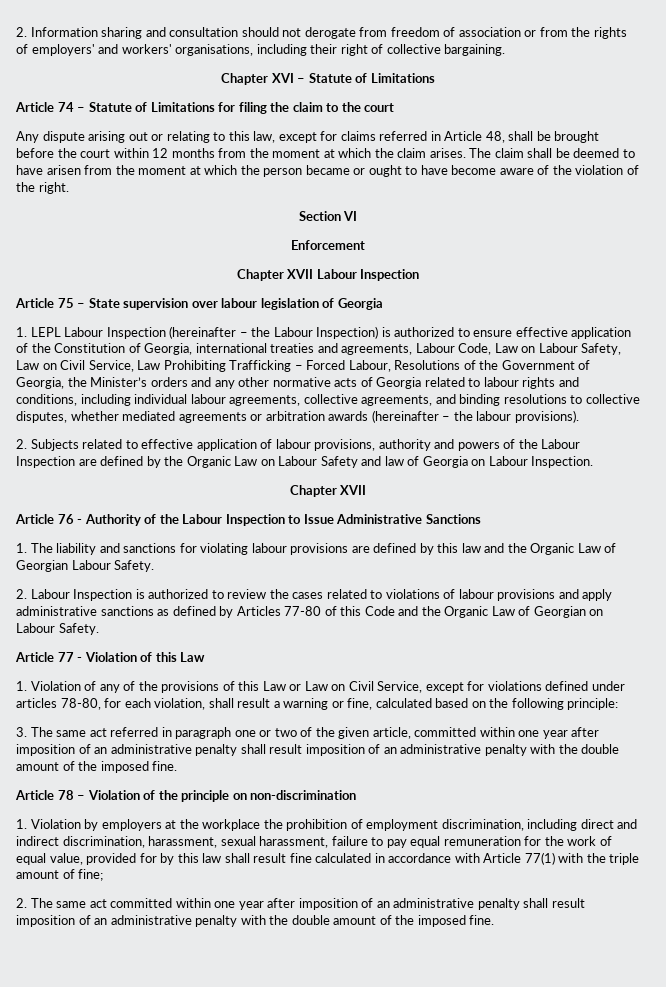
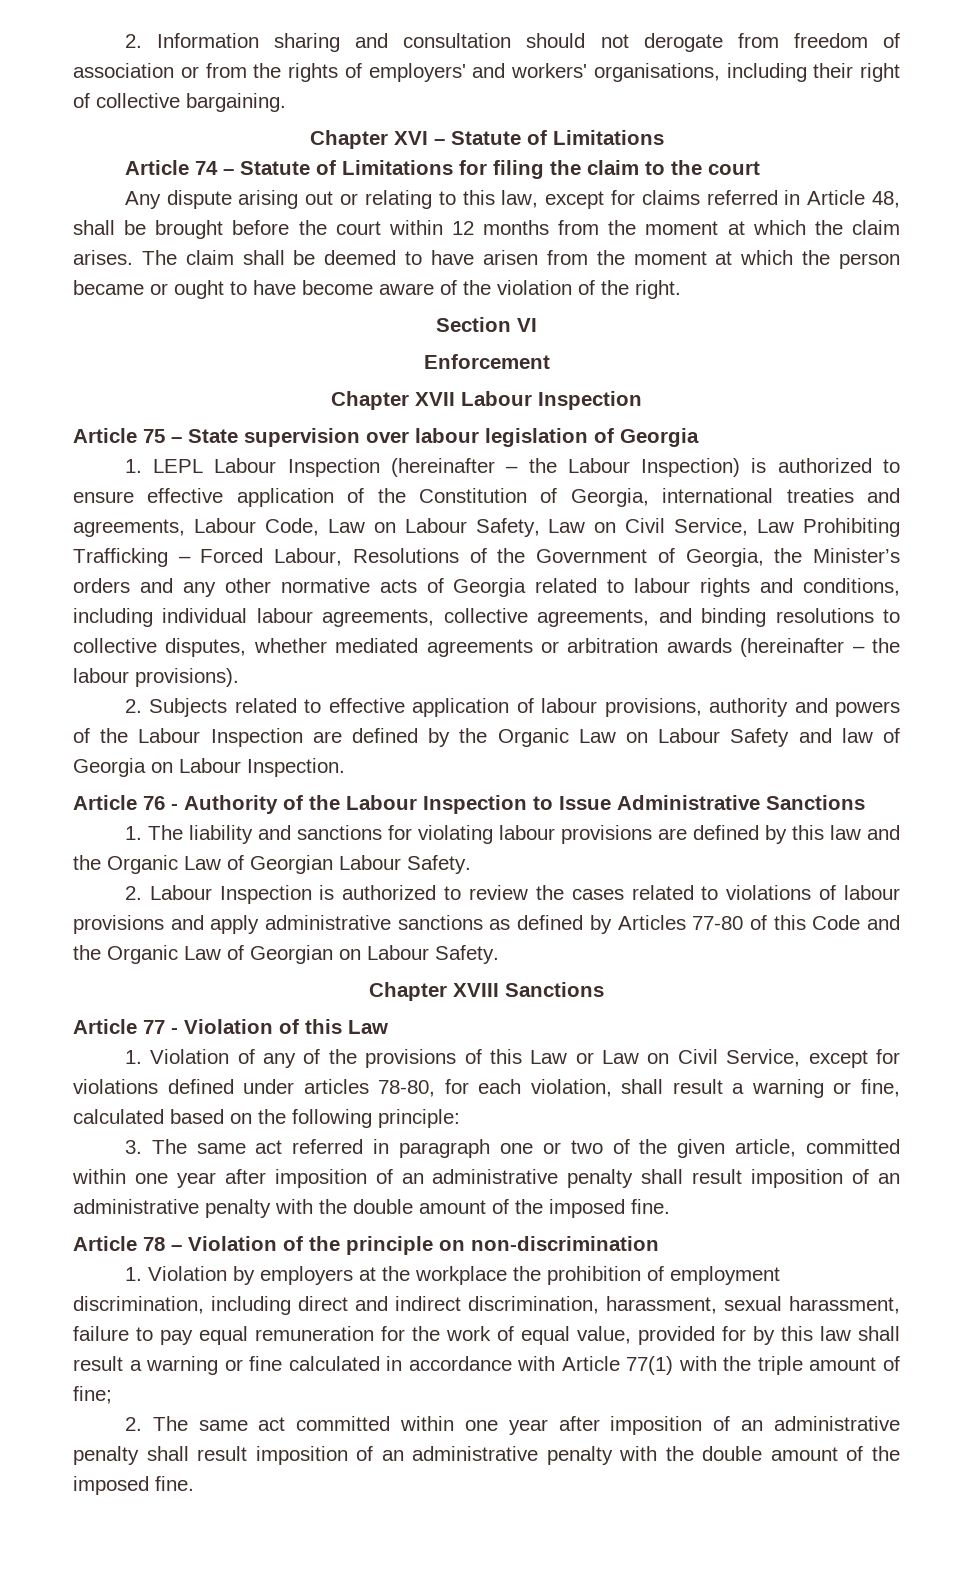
[289,485,367,497] // Chapter XVII -> (345, 767) none
(99, 629) none -> [369,982,604,1001] // Chapter XVIII Sanctions
(287, 858) none -> [129,1356,243,1375] a warning or

